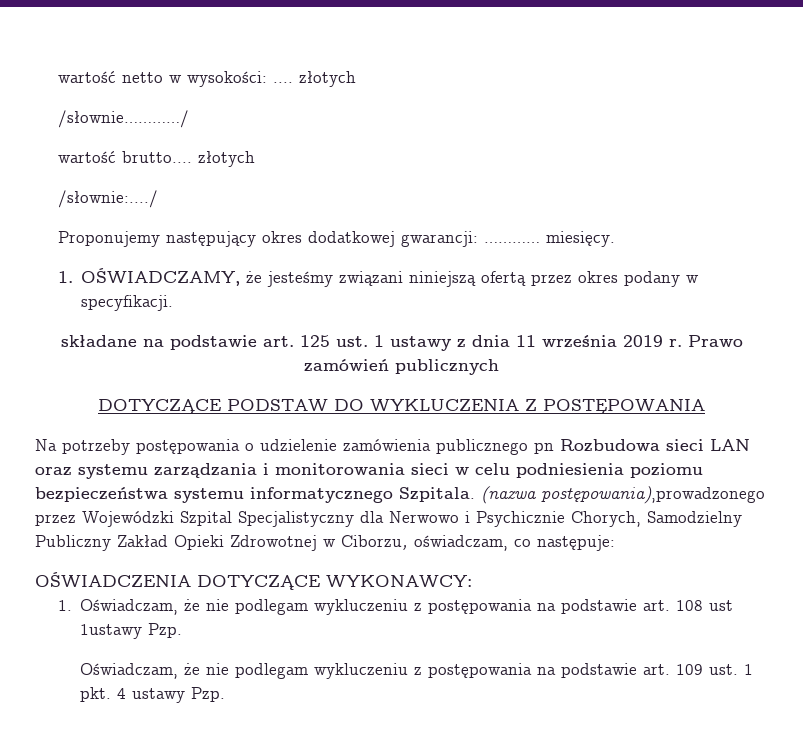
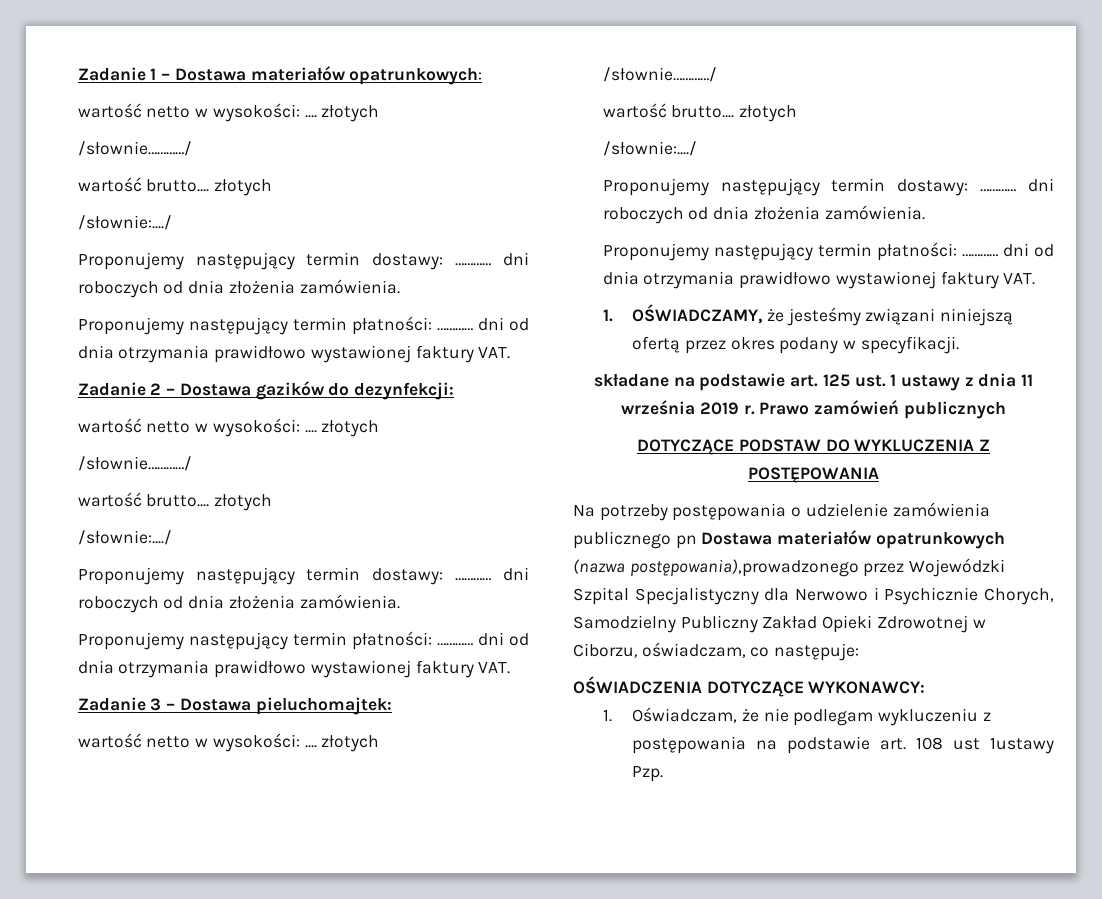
(57, 77) none -> [77,66,483,85] Zadanie 1 – Dostawa materiałów opatrunkowych: //
[261,231,615,247] okres dodatkowej gwarancji: ………… miesięcy. -> [306,252,529,270] [77,279,400,298] [77,316,529,335] [77,345,511,363] [77,381,454,400] [77,418,380,437] [77,456,192,471] [77,492,273,511] [77,530,172,545] [77,567,529,585] [77,594,400,613] [77,631,529,650] [77,660,511,678] [77,697,392,715] [77,733,380,752] [602,67,717,82] [602,103,798,122] [602,141,697,156] [602,178,1054,196] [602,205,925,224] [602,242,1054,261] [602,271,1036,289] termin dostawy: ………… dni roboczych od dnia złożenia zamówienia. // Proponujemy następujący termin płatności: ………… dni od dnia otrzymania prawidłowo wystawionej faktury VAT. // Zadanie 2 – Dostawa gazików do dezynfekcji: // wartość netto w wysokości: .... złotych // /słownie…………/ // wartość brutto.... złotych // /słownie:..../ // Proponujemy następujący termin dostawy: ………… dni roboczych od dnia złożenia zamówienia. // Proponujemy następujący termin płatności: ………… dni od dnia otrzymania prawidłowo wystawionej faktury VAT. // Zadanie 3 – Dostawa pieluchomajtek: // wartość netto w wysokości: .... złotych // /słownie…………/ // wartość brutto.... złotych // /słownie:..../ // Proponujemy następujący termin dostawy: ………… dni roboczych od dnia złożenia zamówienia. // Proponujemy następujący termin płatności: ………… dni od dnia otrzymania prawidłowo wystawionej faktury VAT.
[560,439,750,452] [35,463,703,479] [35,487,475,503] Rozbudowa sieci LAN oraz systemu zarządzania i monitorowania sieci w celu podniesienia poziomu bezpieczeństwa systemu informatycznego Szpitala. -> [701,530,1005,549] Dostawa materiałów opatrunkowych
[80,663,754,679] [80,687,226,703] // Oświadczam, że nie podlegam wykluczeniu z postępowania na podstawie art. 109 ust. 1 pkt. 4 ustawy Pzp. -> (664, 774) none

